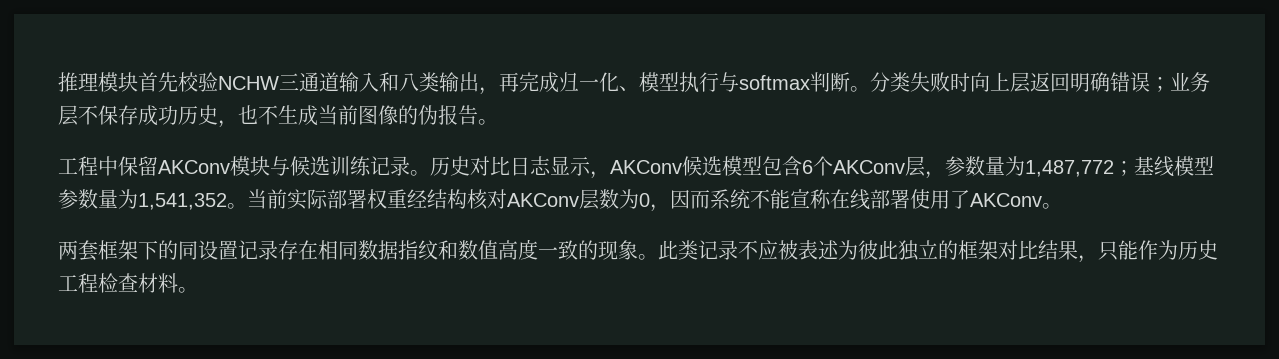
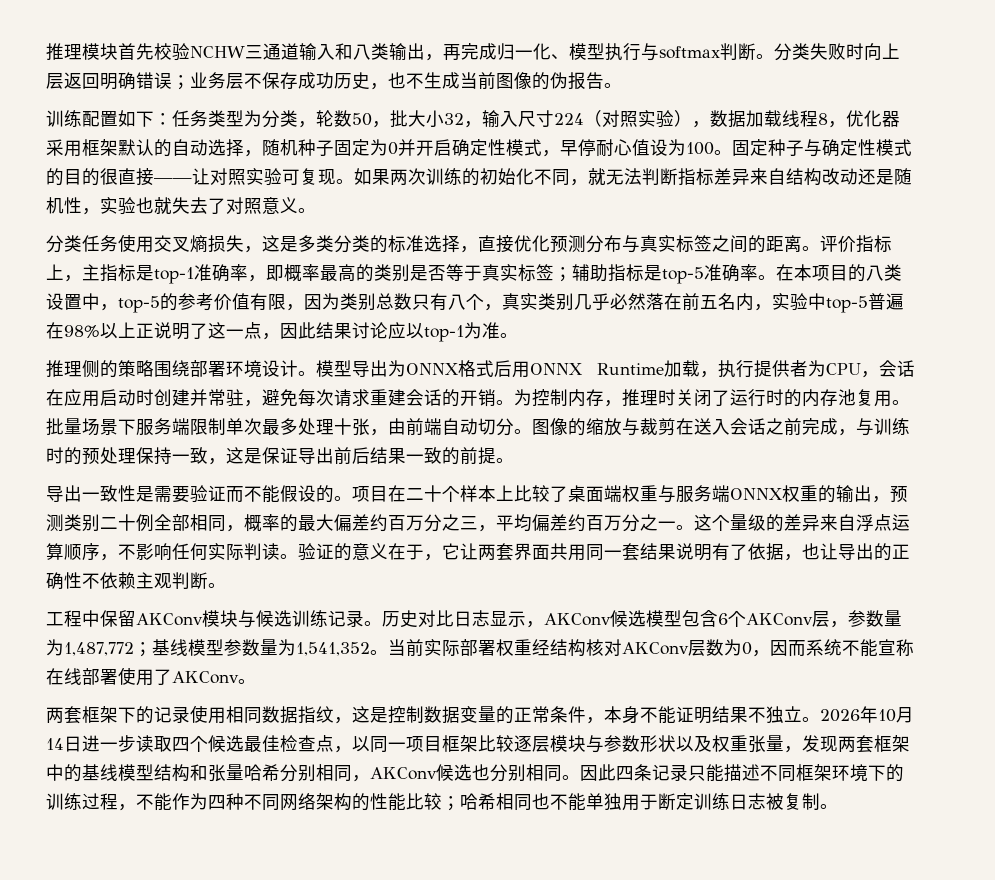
(498, 122) none -> [46,110,900,128] [46,139,912,157] [46,168,912,186] [46,197,316,215] [46,234,892,253] [46,264,902,284] [46,293,904,313] [46,322,518,342] [46,360,915,378] [46,389,910,407] [46,418,910,436] [46,447,514,465] [46,485,908,503] [46,514,910,532] [46,543,910,561] [46,572,226,590] // 训练配置如下：任务类型为分类，轮数50，批大小32，输入尺寸224（对照实验），数据加载线程8，优化器采用框架默认的自动选择，随机种子固定为0并开启确定性模式，早停耐心值设为100。固定种子与确定性模式的目的很直接——让对照实验可复现。如果两次训练的初始化不同，就无法判断指标差异来自结构改动还是随机性，实验也就失去了对照意义。 // 分类任务使用交叉熵损失，这是多类分类的标准选择，直接优化预测分布与真实标签之间的距离。评价指标上，主指标是top-1准确率，即概率最高的类别是否等于真实标签；辅助指标是top-5准确率。在本项目的八类设置中，top-5的参考价值有限，因为类别总数只有八个，真实类别几乎必然落在前五名内，实验中top-5普遍在98%以上正说明了这一点，因此结果讨论应以top-1为准。 // 推理侧的策略围绕部署环境设计。模型导出为ONNX格式后用ONNX Runtime加载，执行提供者为CPU，会话在应用启动时创建并常驻，避免每次请求重建会话的开销。为控制内存，推理时关闭了运行时的内存池复用。批量场景下服务端限制单次最多处理十张，由前端自动切分。图像的缩放与裁剪在送入会话之前完成，与训练时的预处理保持一致，这是保证导出前后结果一致的前提。 // 导出一致性是需要验证而不能假设的。项目在二十个样本上比较了桌面端权重与服务端ONNX权重的输出，预测类别二十例全部相同，概率的最大偏差约百万分之三，平均偏差约百万分之一。这个量级的差异来自浮点运算顺序，不影响任何实际判读。验证的意义在于，它让两套界面共用同一套结果说明有了依据，也让导出的正确性不依赖主观判断。
[178,239,1218,263] [58,273,178,293] 同设置记录存在相同数据指纹和数值高度一致的现象。此类记录不应被表述为彼此独立的框架对比结果，只能作为历史工程检查材料 -> [154,705,914,724] [46,735,910,753] [46,764,904,782] [46,793,820,811] 记录使用相同数据指纹，这是控制数据变量的正常条件，本身不能证明结果不独立。2026年10月14日进一步读取四个候选最佳检查点，以同一项目框架比较逐层模块与参数形状以及权重张量，发现两套框架中的基线模型结构和张量哈希分别相同，AKConv候选也分别相同。因此四条记录只能描述不同框架环境下的训练过程，不能作为四种不同网络架构的性能比较；哈希相同也不能单独用于断定训练日志被复制

